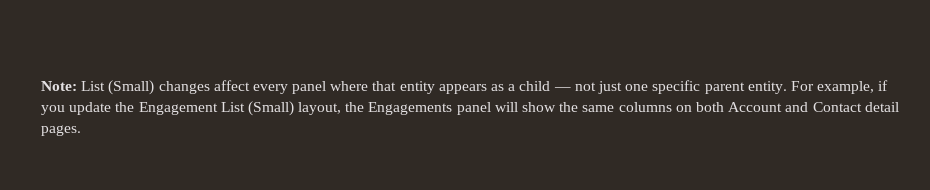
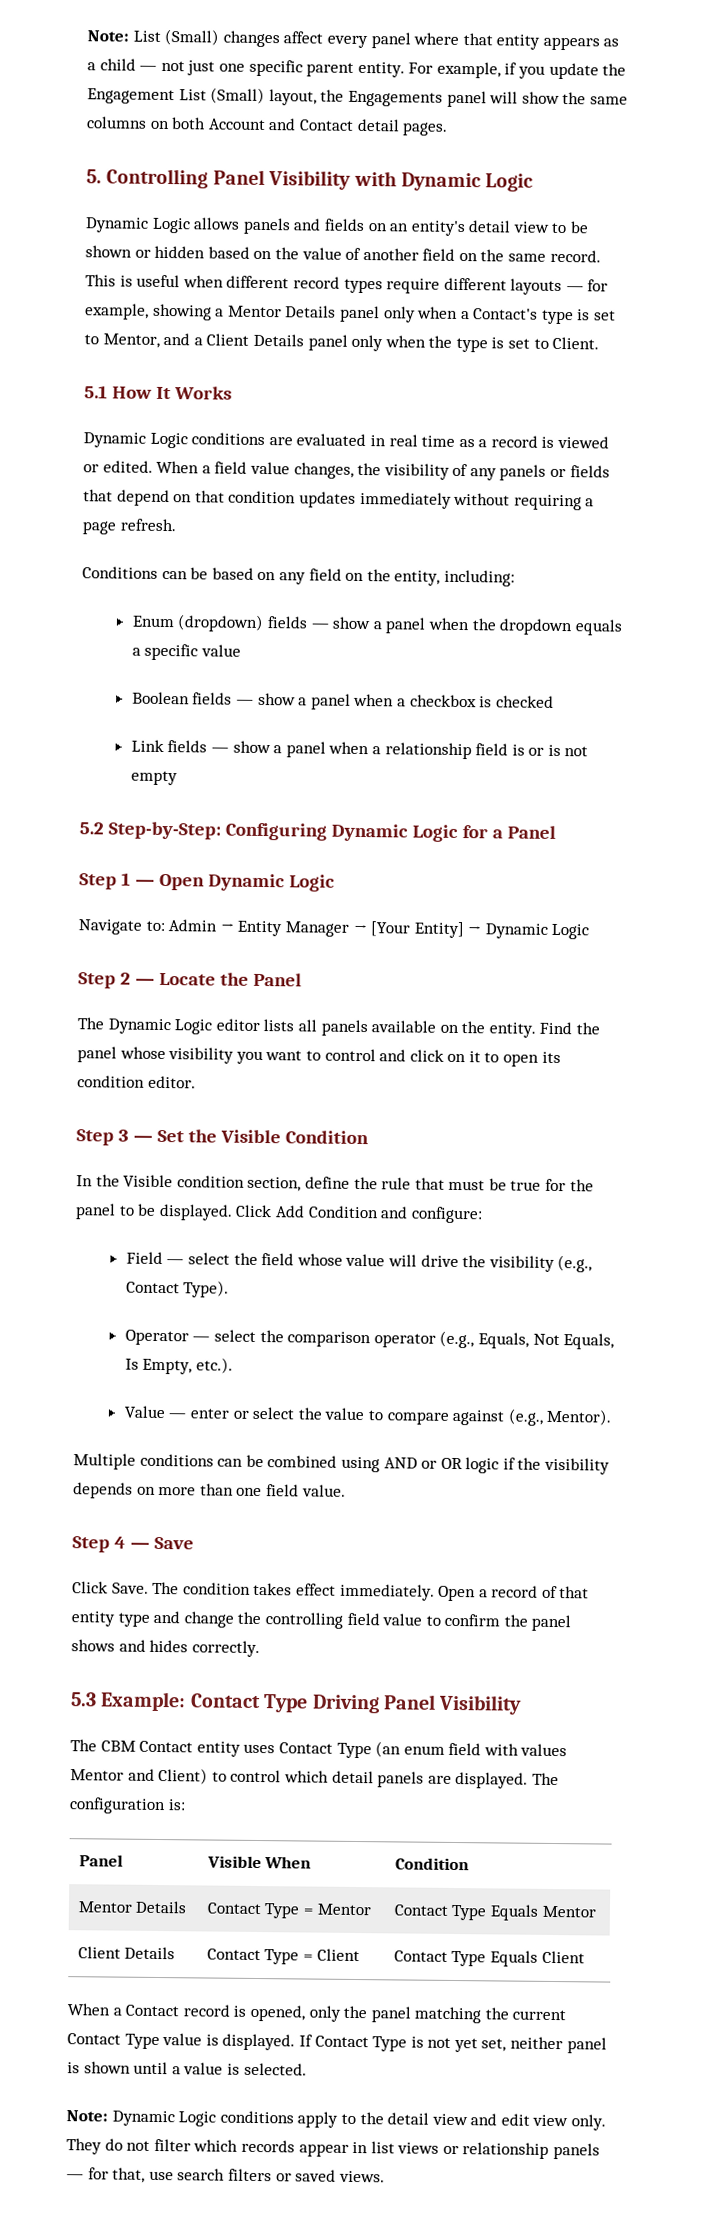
(81, 130) none -> [86,168,534,192] [85,217,590,237] [85,245,601,263] [85,274,609,296] [85,303,617,325] [84,332,600,353] [84,385,232,400] [83,432,610,449] [83,460,610,481] [83,489,595,511] [82,518,176,535] [82,566,515,587] [131,614,623,636] [131,643,241,661] [131,691,554,710] [130,739,589,760] [130,770,178,786] [79,821,556,842] [79,872,335,892] [78,919,590,940] [78,972,302,989] [77,1017,601,1038] [77,1046,561,1067] [77,1075,196,1089] [76,1129,369,1146] [76,1174,594,1192] [75,1203,483,1224] [125,1251,593,1273] [125,1280,230,1298] [124,1329,615,1350] [124,1357,233,1375] [123,1405,613,1426] [73,1453,611,1475] [73,1482,346,1499] [72,1536,194,1553] [72,1581,590,1602] [71,1610,572,1632] [71,1639,260,1658] [70,1691,523,1715] [70,1739,568,1759] [70,1767,559,1789] [69,1797,186,1815] [78,1854,123,1867] [206,1855,312,1869] [394,1857,469,1871] [77,1900,188,1914] [206,1902,371,1919] [393,1904,596,1921] [77,1946,176,1960] [206,1948,360,1965] [393,1950,585,1967] [67,2003,567,2024] [67,2033,607,2054] [67,2061,307,2076] [66,2110,607,2131] [66,2138,601,2160] [66,2167,385,2183] // 5. Controlling Panel Visibility with Dynamic Logic // Dynamic Logic allows panels and fields on an entity's detail view to be shown or hidden based on the value of another field on the same record. This is useful when different record types require different layouts — for example, showing a Mentor Details panel only when a Contact's type is set to Mentor, and a Client Details panel only when the type is set to Client. // 5.1 How It Works // Dynamic Logic conditions are evaluated in real time as a record is viewed or edited. When a field value changes, the visibility of any panels or fields that depend on that condition updates immediately without requiring a page refresh. // Conditions can be based on any field on the entity, including: // Enum (dropdown) fields — show a panel when the dropdown equals a specific value // Boolean fields — show a panel when a checkbox is checked // Link fields — show a panel when a relationship field is or is not empty // 5.2 Step-by-Step: Configuring Dynamic Logic for a Panel // Step 1 — Open Dynamic Logic // Navigate to: Admin → Entity Manager → [Your Entity] → Dynamic Logic // Step 2 — Locate the Panel // The Dynamic Logic editor lists all panels available on the entity. Find the panel whose visibility you want to control and click on it to open its condition editor. // Step 3 — Set the Visible Condition // In the Visible condition section, define the rule that must be true for the panel to be displayed. Click Add Condition and configure: // Field — select the field whose value will drive the visibility (e.g., Contact Type). // Operator — select the comparison operator (e.g., Equals, Not Equals, Is Empty, etc.). // Value — enter or select the value to compare against (e.g., Mentor). // Multiple conditions can be combined using AND or OR logic if the visibility depends on more than one field value. // Step 4 — Save // Click Save. The condition takes effect immediately. Open a record of that entity type and change the controlling field value to confirm the panel shows and hides correctly. // 5.3 Example: Contact Type Driving Panel Visibility // The CBM Contact entity uses Contact Type (an enum field with values Mentor and Client) to control which detail panels are displayed. The configuration is: // Panel | Visible When | Condition // Mentor Details | Contact Type = Mentor | Contact Type Equals Mentor // Client Details | Contact Type = Client | Contact Type Equals Client // When a Contact record is opened, only the panel matching the current Contact Type value is displayed. If Contact Type is not yet set, neither panel is shown until a value is selected. // Note: Dynamic Logic conditions apply to the detail view and edit view only. They do not filter which records appear in list views or relationship panels — for that, use search filters or saved views.

